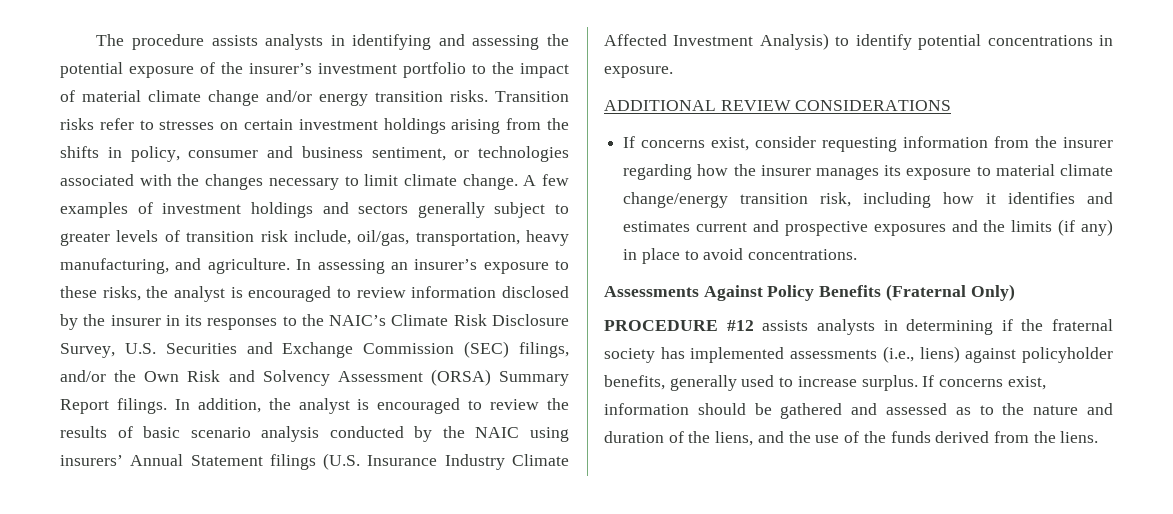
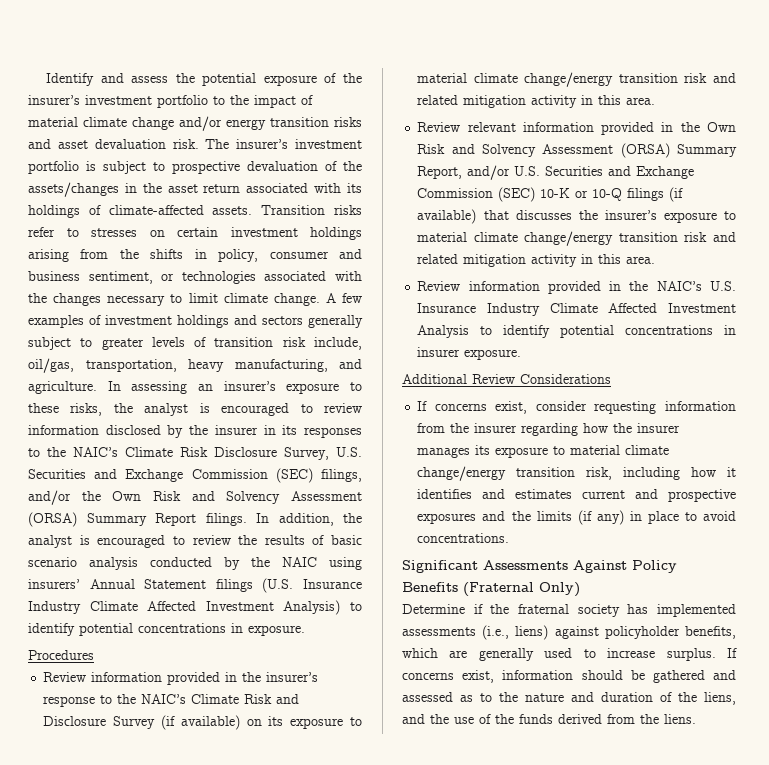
[96,34,540,50] The procedure assists analysts in identifying and assessing -> [46,73,169,86] Identify and assess
[450,90,488,102] risks. -> [334,117,362,127] [28,139,362,149] [28,161,362,174] [28,182,362,197] [28,205,253,218] risks and asset devaluation risk. The insurer’s investment portfolio is subject to prospective devaluation of the assets/changes in the asset return associated with its holdings of climate-affected assets.
[604,100,952,111] ADDITIONAL REVIEW CONSIDERATIONS -> [28,650,94,660] [43,672,319,685] [43,694,300,707] [43,715,363,730] [417,72,736,87] [417,95,656,108] [417,122,736,135] [417,143,737,158] [417,165,695,180] [417,187,684,202] [417,209,736,224] [417,231,736,246] [417,254,656,267] [417,281,736,294] [417,303,736,316] [417,325,736,338] [417,347,522,360] [402,374,611,384] Procedures // Review information provided in the insurer’s response to the NAIC’s Climate Risk and Disclosure Survey (if available) on its exposure to material climate change/energy transition risk and related mitigation activity in this area. // Review relevant information provided in the Own Risk and Solvency Assessment (ORSA) Summary Report, and/or U.S. Securities and Exchange Commission (SEC) 10-K or 10-Q filings (if available) that discusses the insurer’s exposure to material climate change/energy transition risk and related mitigation activity in this area. // Review information provided in the NAIC’s U.S. Insurance Industry Climate Affected Investment Analysis to identify potential concentrations in insurer exposure. // Additional Review Considerations
(858, 254) none -> [402,560,478,573] Significant
[604,319,994,335] PROCEDURE #12 assists analysts in determining -> [402,604,465,614] Determine
(665, 382) none -> [402,648,468,658] which are

